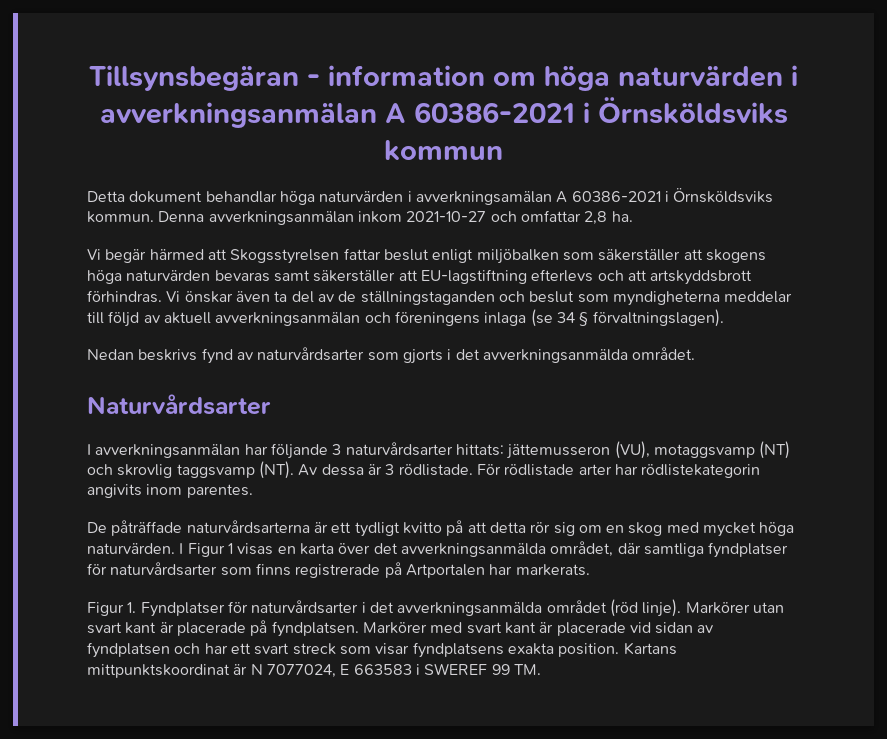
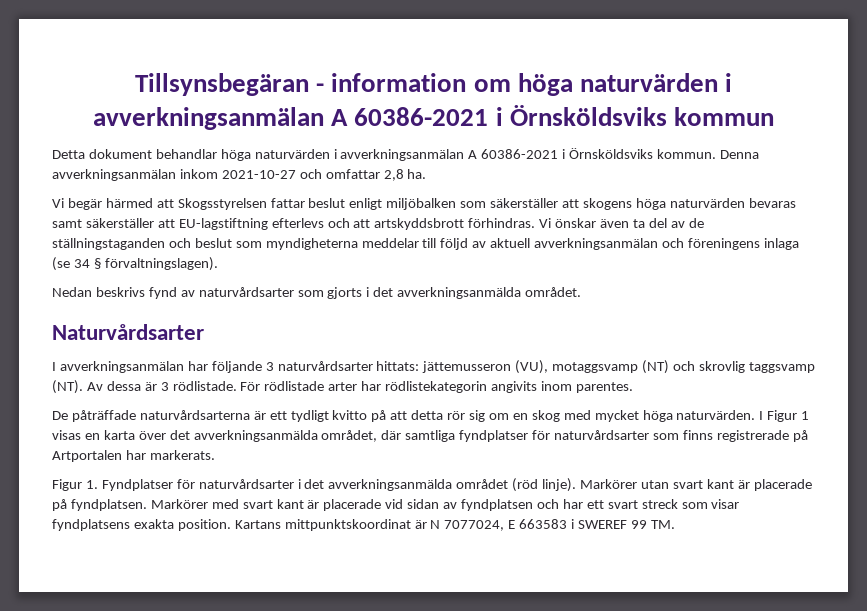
[415,191,552,205] avverkningsamälan -> [340,149,465,161] avverkningsanmälan

